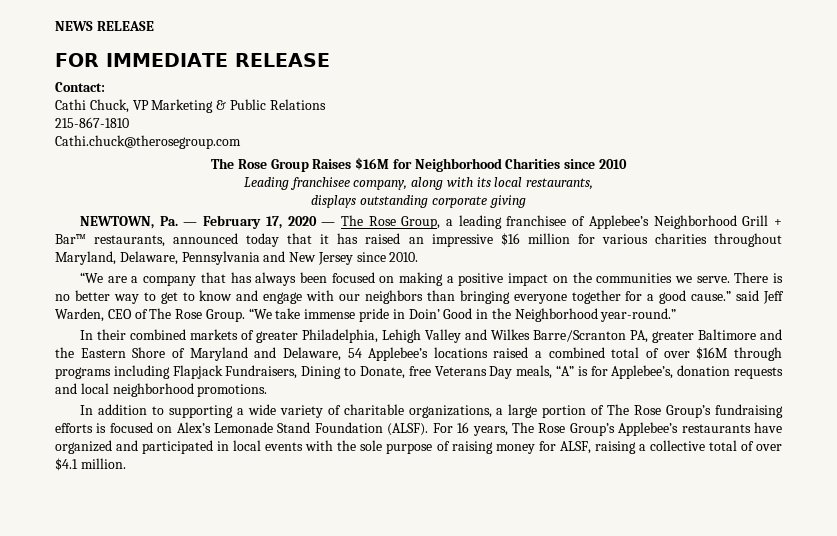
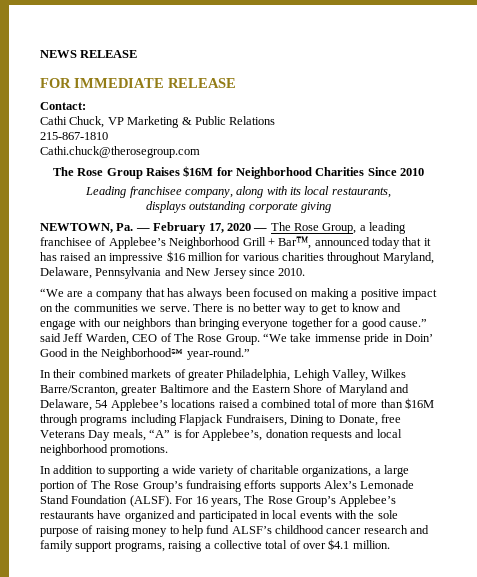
[564,159,596,169] since -> [367,167,397,176] Since
[55,234,166,247] Bar™ restaurants, -> [278,236,312,249] Bar™,
[514,308,598,322] Neighborhood -> [101,348,184,360] Neighborhood℠
[425,329,649,343] Valley and Wilkes Barre/Scranton PA, -> [332,369,407,381] [40,385,118,396] Valley, Wilkes Barre/Scranton,
[663,351,690,358] over -> [351,399,403,408] more than
[96,422,173,433] is focused on -> [279,481,321,492] supports
[538,441,591,454] for ALSF, -> [169,525,430,537] [40,540,165,552] to help fund ALSF’s childhood cancer research and family support programs,

